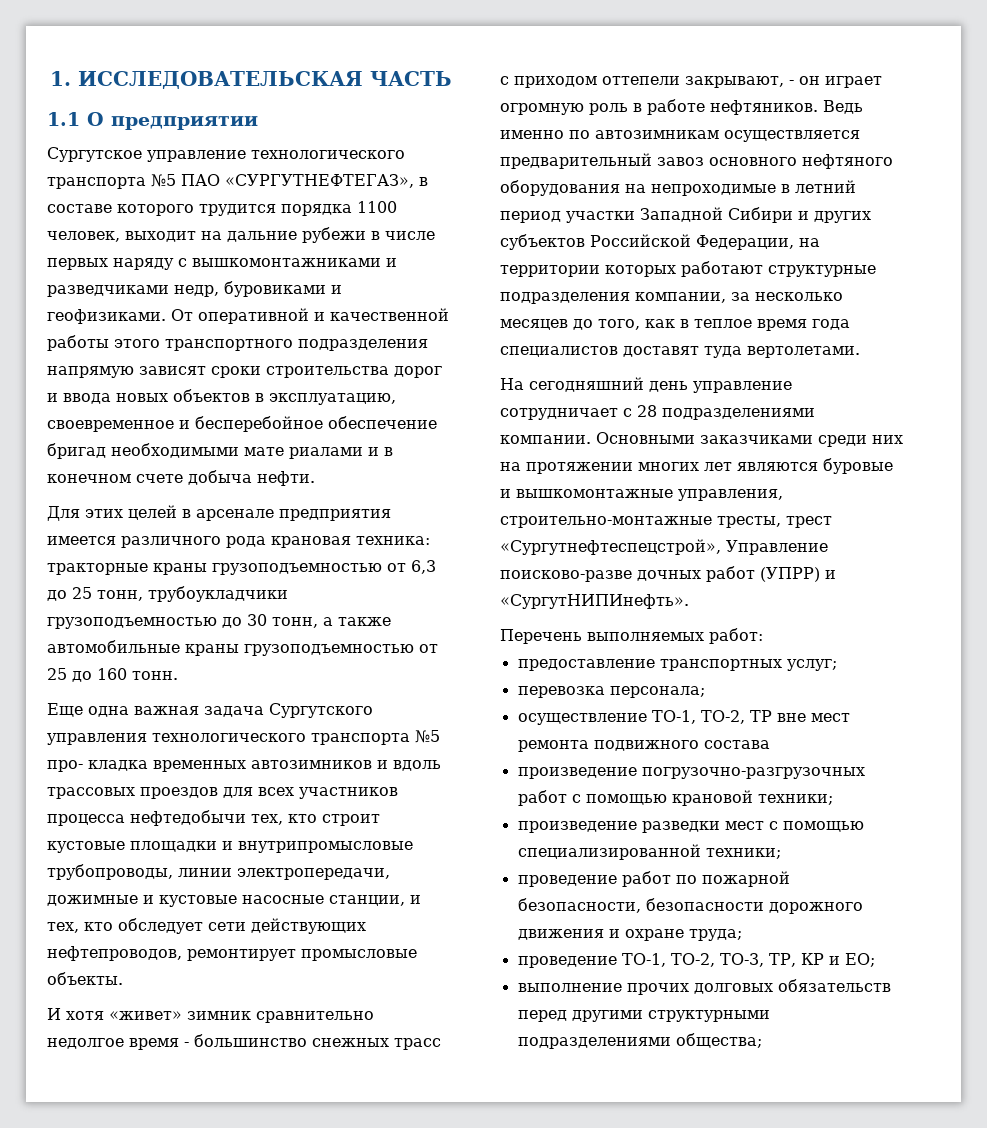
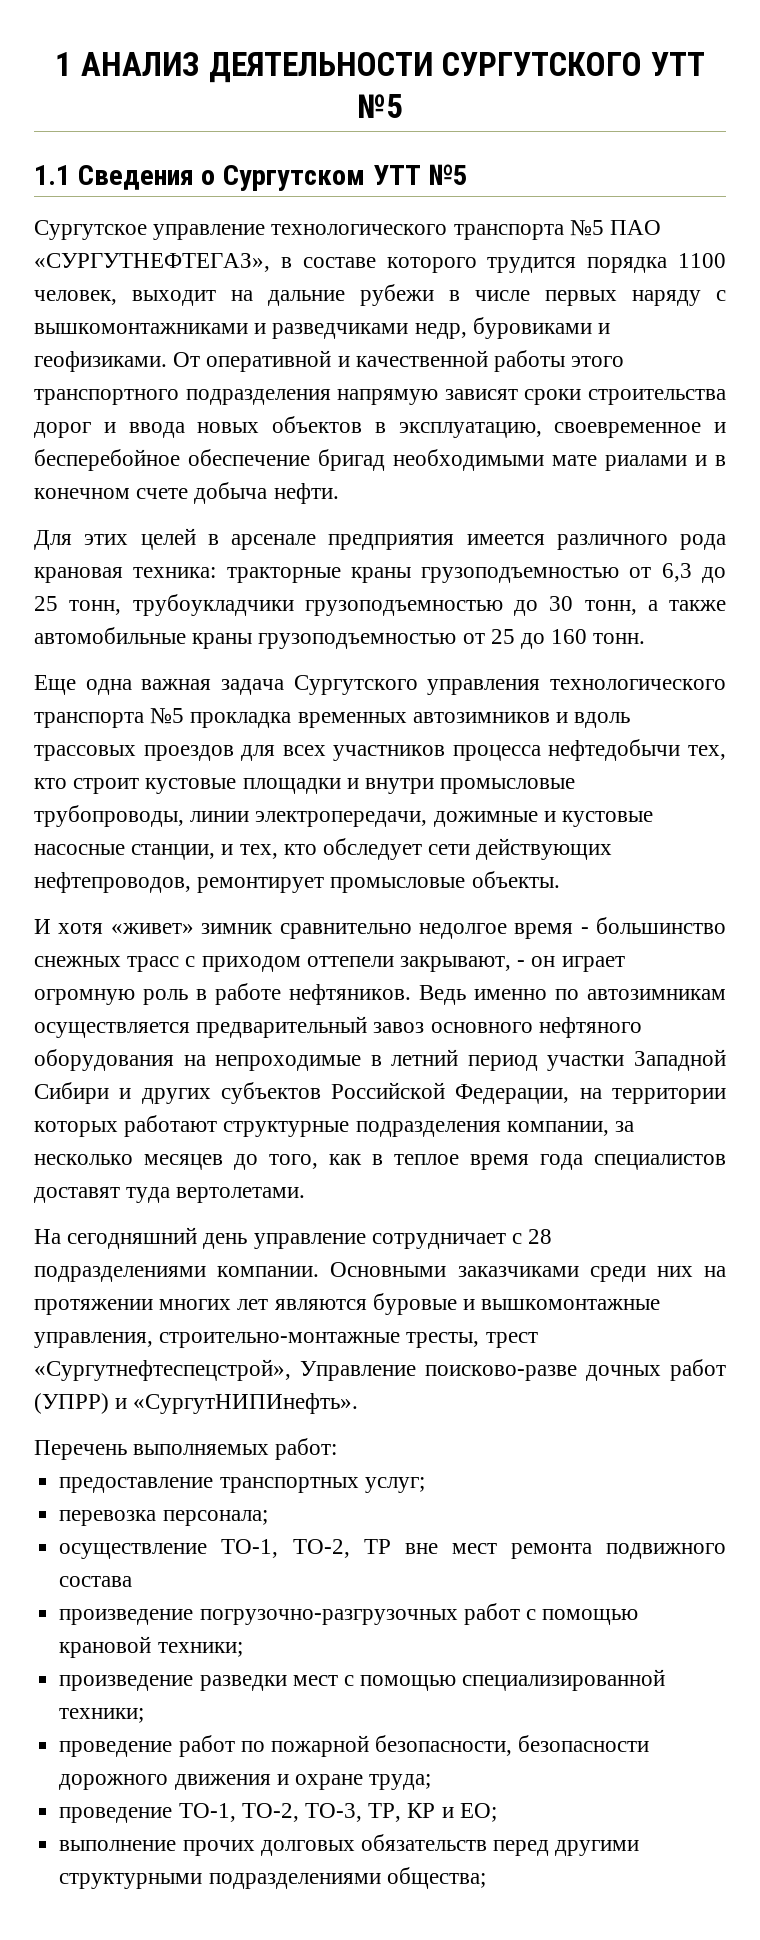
[49,71,452,89] [47,112,258,130] 1. ИССЛЕДОВАТЕЛЬСКАЯ ЧАСТЬ // 1.1 О предприятии -> [55,52,705,83] [357,94,403,118] [34,164,468,191] 1 АНАЛИЗ ДЕЯТЕЛЬНОСТИ СУРГУТСКОГО УТТ №5 // 1.1 Сведения о Сургутском УТТ №5
[47,760,148,772] про- кладка -> [190,712,292,728] прокладка
[238,841,413,853] внутрипромысловые -> [365,778,576,794] внутри промысловые

